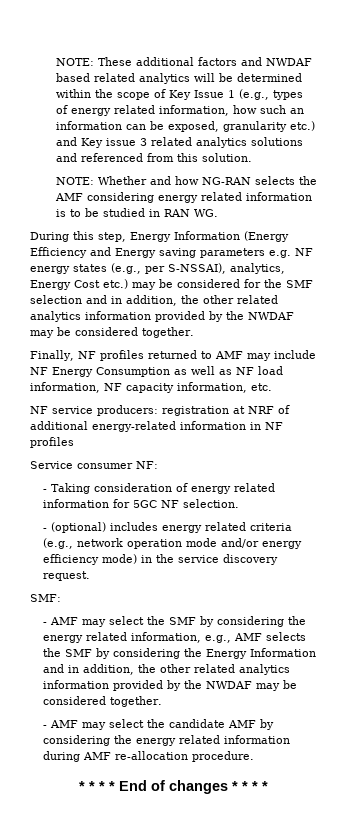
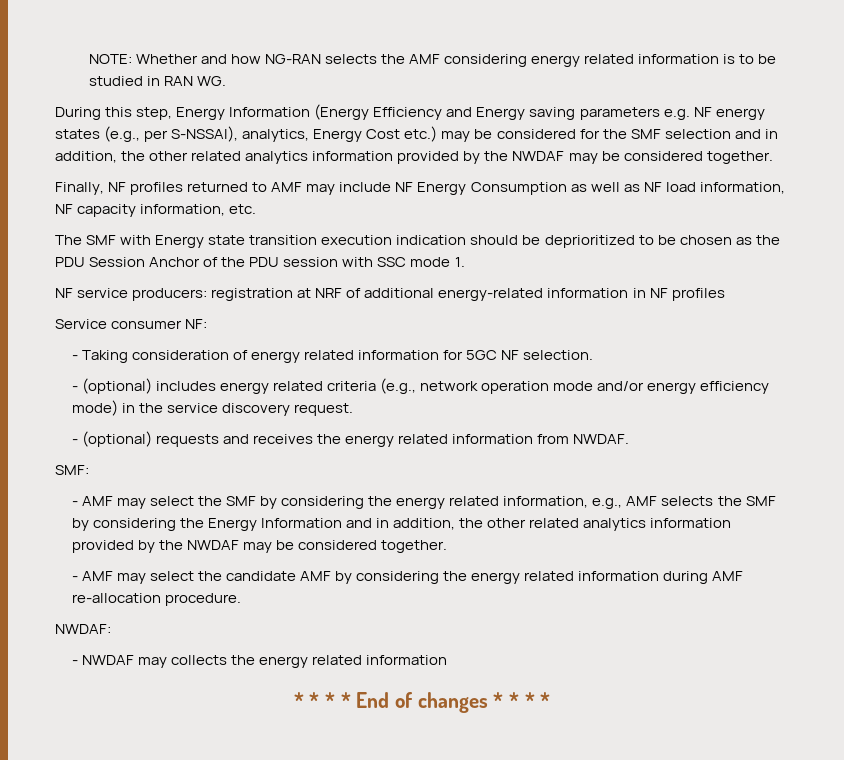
[55,57,312,66] [55,73,302,84] [55,89,303,100] [55,105,304,116] [55,121,315,132] [55,137,303,148] [55,153,252,162] [55,177,94,185] NOTE: These additional factors and NWDAF based related analytics will be determined within the scope of Key Issue 1 (e.g., types of energy related information, how such an information can be exposed, granularity etc.) and Key issue 3 related analytics solutions and referenced from this solution. // NOTE: -> [88,54,132,64] NOTE:
(272, 387) none -> [55,235,780,248] [55,257,465,267] // The SMF with Energy state transition execution indication should be deprioritized to be chosen as the PDU Session Anchor of the PDU session with SSC mode 1.
(90, 576) none -> [71,431,630,447] // - (optional) requests and receives the energy related information from NWDAF.
(254, 756) none -> [55,624,111,634] [71,655,448,668] // NWDAF: // - NWDAF may collects the energy related information

